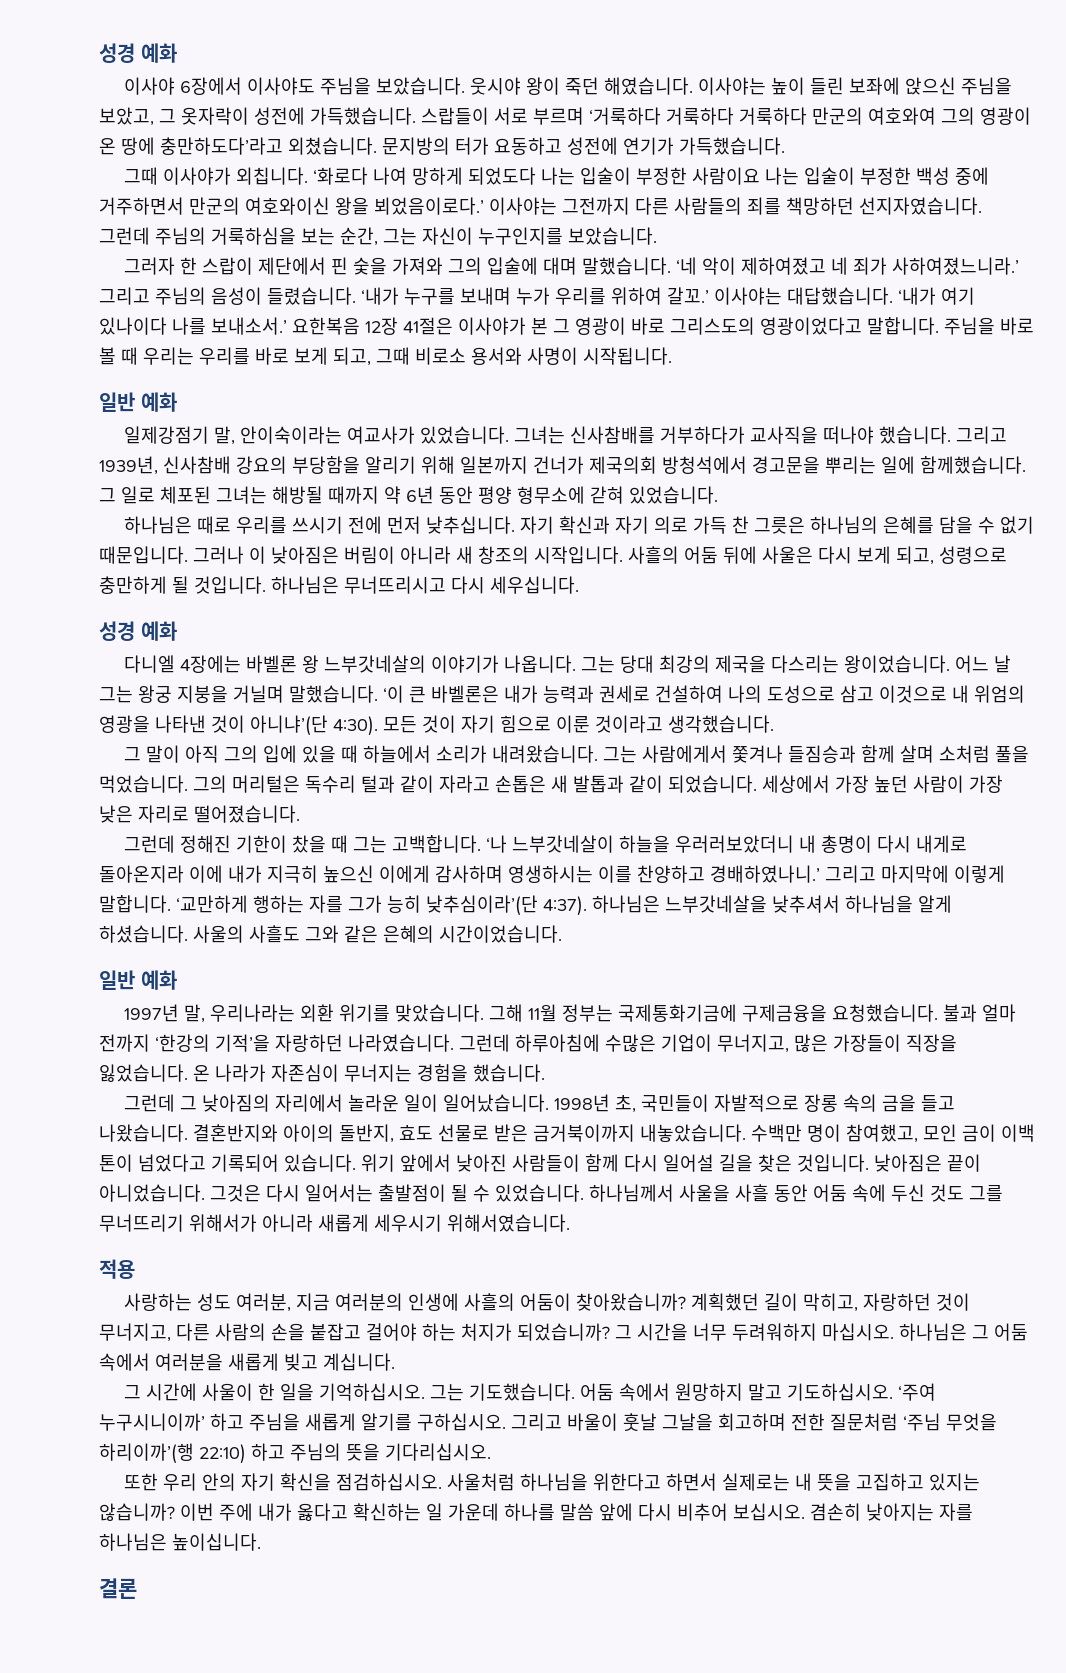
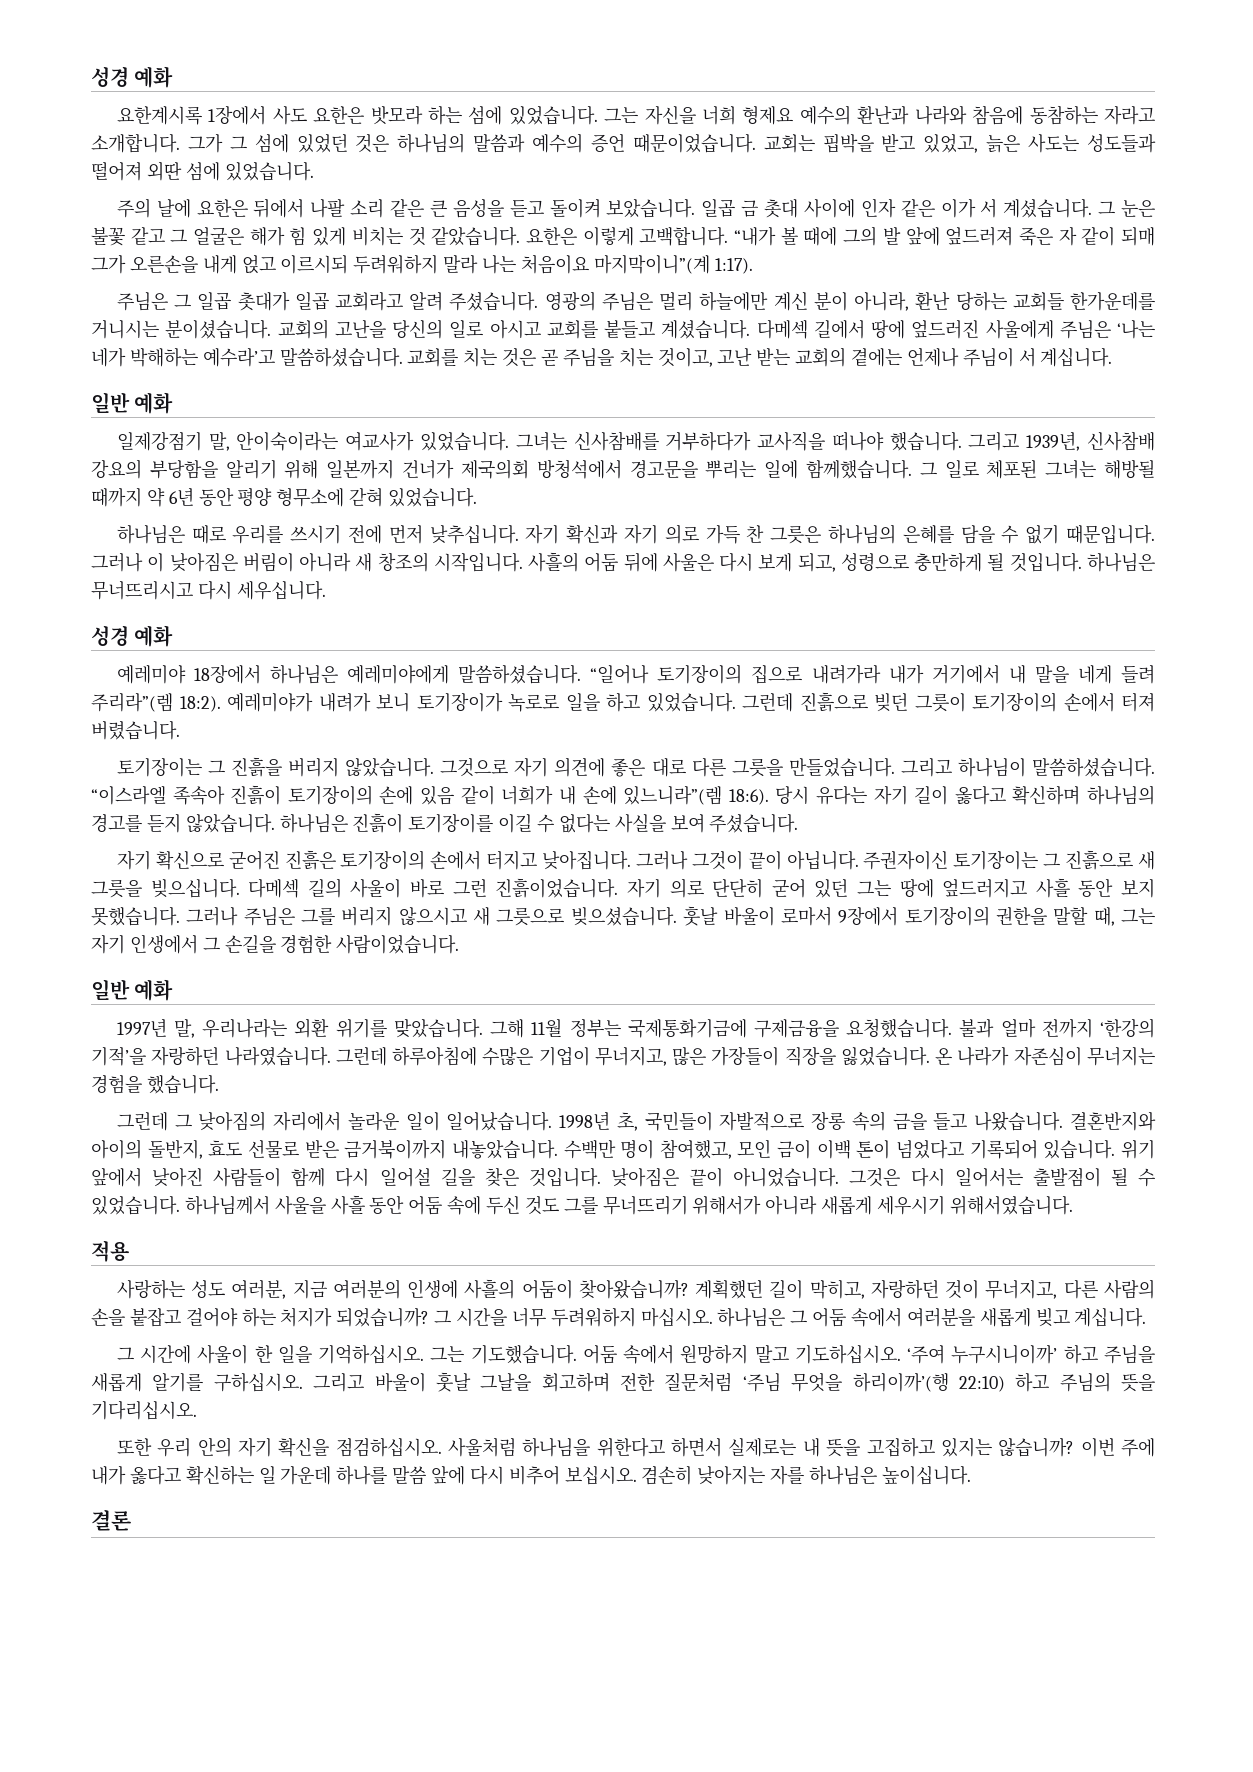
[99,43,177,63] [123,77,1012,95] [99,107,1031,126] [99,137,785,155] [123,167,989,185] [99,197,982,215] [99,227,657,246] [123,257,1019,275] [99,287,975,305] [99,317,1034,335] [99,347,672,366] 성경 예화 // 이사야 6장에서 이사야도 주님을 보았습니다. 웃시야 왕이 죽던 해였습니다. 이사야는 높이 들린 보좌에 앉으신 주님을 보았고, 그 옷자락이 성전에 가득했습니다. 스랍들이 서로 부르며 ‘거룩하다 거룩하다 거룩하다 만군의 여호와여 그의 영광이 온 땅에 충만하도다’라고 외쳤습니다. 문지방의 터가 요동하고 성전에 연기가 가득했습니다. // 그때 이사야가 외칩니다. ‘화로다 나여 망하게 되었도다 나는 입술이 부정한 사람이요 나는 입술이 부정한 백성 중에 거주하면서 만군의 여호와이신 왕을 뵈었음이로다.’ 이사야는 그전까지 다른 사람들의 죄를 책망하던 선지자였습니다. 그런데 주님의 거룩하심을 보는 순간, 그는 자신이 누구인지를 보았습니다. // 그러자 한 스랍이 제단에서 핀 숯을 가져와 그의 입술에 대며 말했습니다. ‘네 악이 제하여졌고 네 죄가 사하여졌느니라.’ 그리고 주님의 음성이 들렸습니다. ‘내가 누구를 보내며 누가 우리를 위하여 갈꼬.’ 이사야는 대답했습니다. ‘내가 여기 있나이다 나를 보내소서.’ 요한복음 12장 41절은 이사야가 본 그 영광이 바로 그리스도의 영광이었다고 말합니다. 주님을 바로 볼 때 우리는 우리를 바로 보게 되고, 그때 비로소 용서와 사명이 시작됩니다. -> [91,66,174,88] [116,105,1156,125] [91,133,1156,153] [91,161,314,181] [116,198,1155,218] [91,226,1155,246] [91,254,753,274] [116,291,1155,311] [91,319,1155,339] [91,347,1113,367] 성경 예화 // 요한계시록 1장에서 사도 요한은 밧모라 하는 섬에 있었습니다. 그는 자신을 너희 형제요 예수의 환난과 나라와 참음에 동참하는 자라고 소개합니다. 그가 그 섬에 있었던 것은 하나님의 말씀과 예수의 증언 때문이었습니다. 교회는 핍박을 받고 있었고, 늙은 사도는 성도들과 떨어져 외딴 섬에 있었습니다. // 주의 날에 요한은 뒤에서 나팔 소리 같은 큰 음성을 듣고 돌이켜 보았습니다. 일곱 금 촛대 사이에 인자 같은 이가 서 계셨습니다. 그 눈은 불꽃 같고 그 얼굴은 해가 힘 있게 비치는 것 같았습니다. 요한은 이렇게 고백합니다. “내가 볼 때에 그의 발 앞에 엎드러져 죽은 자 같이 되매 그가 오른손을 내게 얹고 이르시되 두려워하지 말라 나는 처음이요 마지막이니”(계 1:17). // 주님은 그 일곱 촛대가 일곱 교회라고 알려 주셨습니다. 영광의 주님은 멀리 하늘에만 계신 분이 아니라, 환난 당하는 교회들 한가운데를 거니시는 분이셨습니다. 교회의 고난을 당신의 일로 아시고 교회를 붙들고 계셨습니다. 다메섹 길에서 땅에 엎드러진 사울에게 주님은 ‘나는 네가 박해하는 예수라’고 말씀하셨습니다. 교회를 치는 것은 곧 주님을 치는 것이고, 고난 받는 교회의 곁에는 언제나 주님이 서 계십니다.
[123,655,1011,673] [99,685,1025,703] [99,715,774,736] [123,745,1029,763] [99,775,1003,793] [99,805,300,823] [123,835,967,853] [99,865,1005,883] [99,895,952,916] [99,925,562,943] 다니엘 4장에는 바벨론 왕 느부갓네살의 이야기가 나옵니다. 그는 당대 최강의 제국을 다스리는 왕이었습니다. 어느 날 그는 왕궁 지붕을 거닐며 말했습니다. ‘이 큰 바벨론은 내가 능력과 권세로 건설하여 나의 도성으로 삼고 이것으로 내 위엄의 영광을 나타낸 것이 아니냐’(단 4:30). 모든 것이 자기 힘으로 이룬 것이라고 생각했습니다. // 그 말이 아직 그의 입에 있을 때 하늘에서 소리가 내려왔습니다. 그는 사람에게서 쫓겨나 들짐승과 함께 살며 소처럼 풀을 먹었습니다. 그의 머리털은 독수리 털과 같이 자라고 손톱은 새 발톱과 같이 되었습니다. 세상에서 가장 높던 사람이 가장 낮은 자리로 떨어졌습니다. // 그런데 정해진 기한이 찼을 때 그는 고백합니다. ‘나 느부갓네살이 하늘을 우러러보았더니 내 총명이 다시 내게로 돌아온지라 이에 내가 지극히 높으신 이에게 감사하며 영생하시는 이를 찬양하고 경배하였나니.’ 그리고 마지막에 이렇게 말합니다. ‘교만하게 행하는 자를 그가 능히 낮추심이라’(단 4:37). 하나님은 느부갓네살을 낮추셔서 하나님을 알게 하셨습니다. 사울의 사흘도 그와 같은 은혜의 시간이었습니다. -> [116,664,1156,684] [91,692,1155,712] [91,720,180,740] [116,757,1155,777] [91,785,1155,805] [91,813,799,833] [116,850,1155,870] [91,878,1155,898] [91,906,1156,926] [91,934,460,954] 예레미야 18장에서 하나님은 예레미야에게 말씀하셨습니다. “일어나 토기장이의 집으로 내려가라 내가 거기에서 내 말을 네게 들려 주리라”(렘 18:2). 예레미야가 내려가 보니 토기장이가 녹로로 일을 하고 있었습니다. 그런데 진흙으로 빚던 그릇이 토기장이의 손에서 터져 버렸습니다. // 토기장이는 그 진흙을 버리지 않았습니다. 그것으로 자기 의견에 좋은 대로 다른 그릇을 만들었습니다. 그리고 하나님이 말씀하셨습니다. “이스라엘 족속아 진흙이 토기장이의 손에 있음 같이 너희가 내 손에 있느니라”(렘 18:6). 당시 유다는 자기 길이 옳다고 확신하며 하나님의 경고를 듣지 않았습니다. 하나님은 진흙이 토기장이를 이길 수 없다는 사실을 보여 주셨습니다. // 자기 확신으로 굳어진 진흙은 토기장이의 손에서 터지고 낮아집니다. 그러나 그것이 끝이 아닙니다. 주권자이신 토기장이는 그 진흙으로 새 그릇을 빚으십니다. 다메섹 길의 사울이 바로 그런 진흙이었습니다. 자기 의로 단단히 굳어 있던 그는 땅에 엎드러지고 사흘 동안 보지 못했습니다. 그러나 주님은 그를 버리지 않으시고 새 그릇으로 빚으셨습니다. 훗날 바울이 로마서 9장에서 토기장이의 권한을 말할 때, 그는 자기 인생에서 그 손길을 경험한 사람이었습니다.

